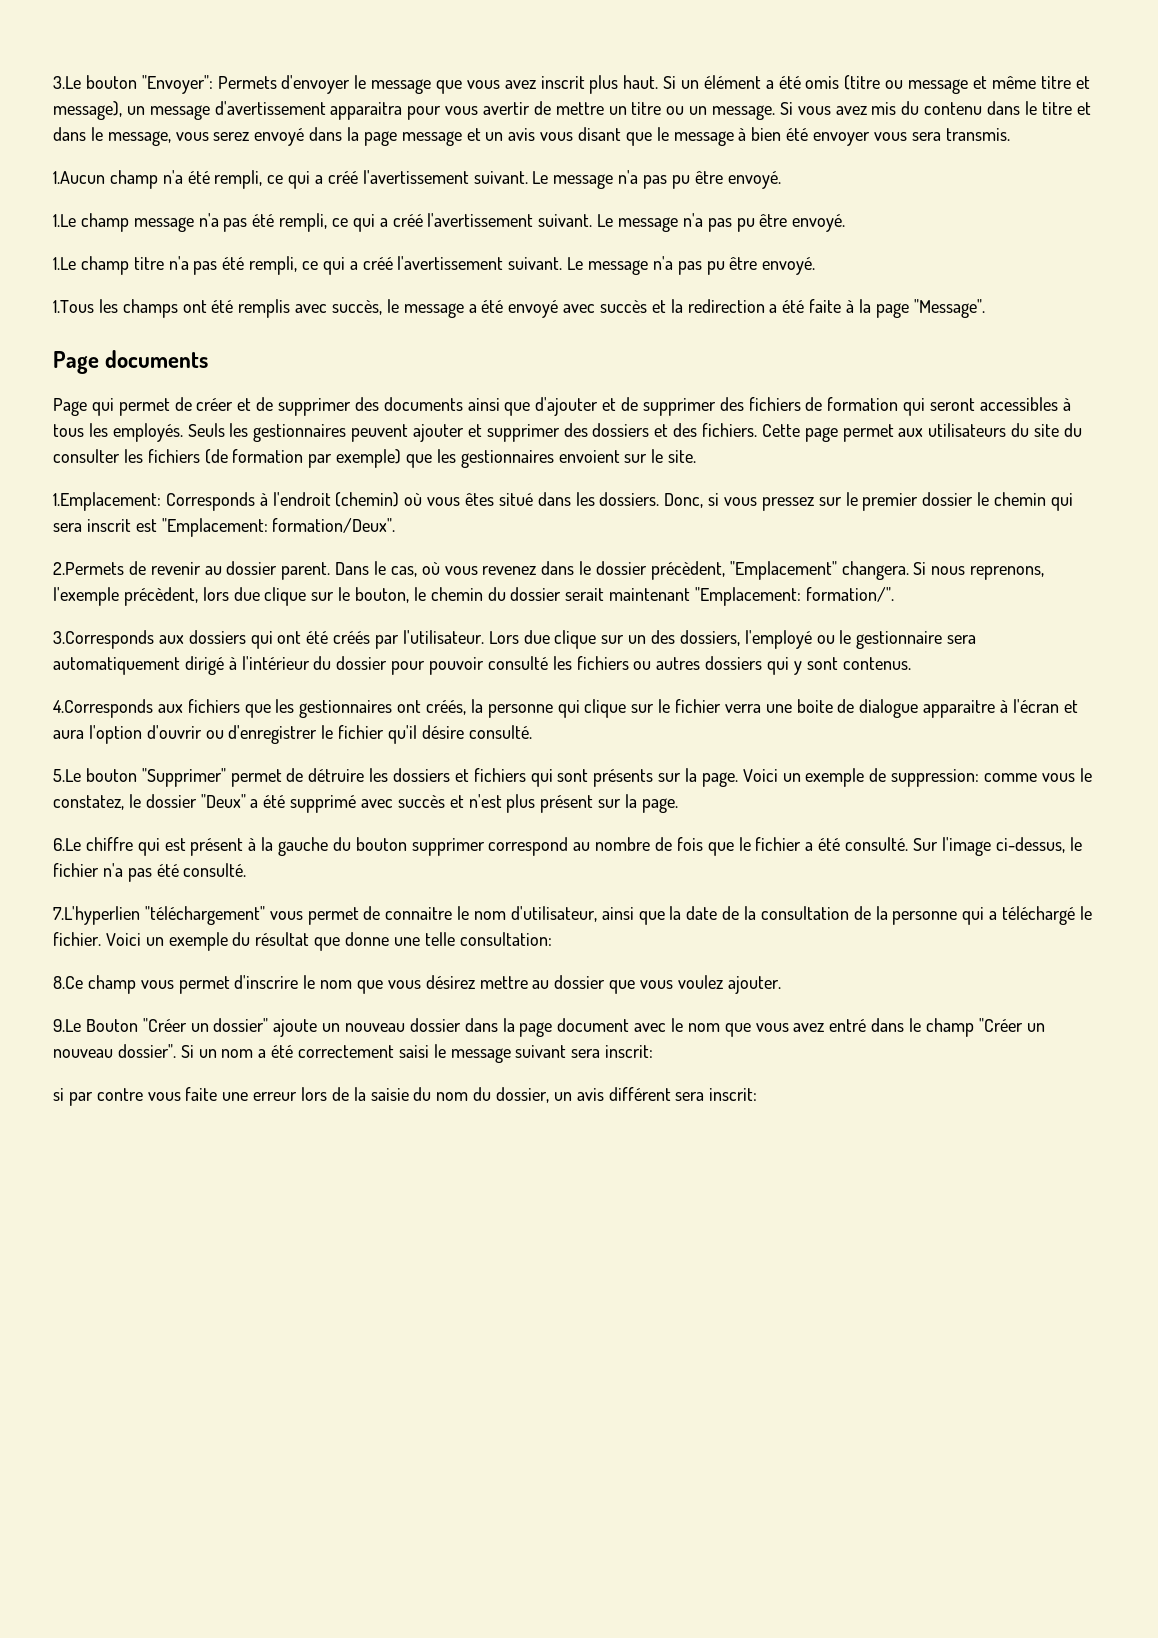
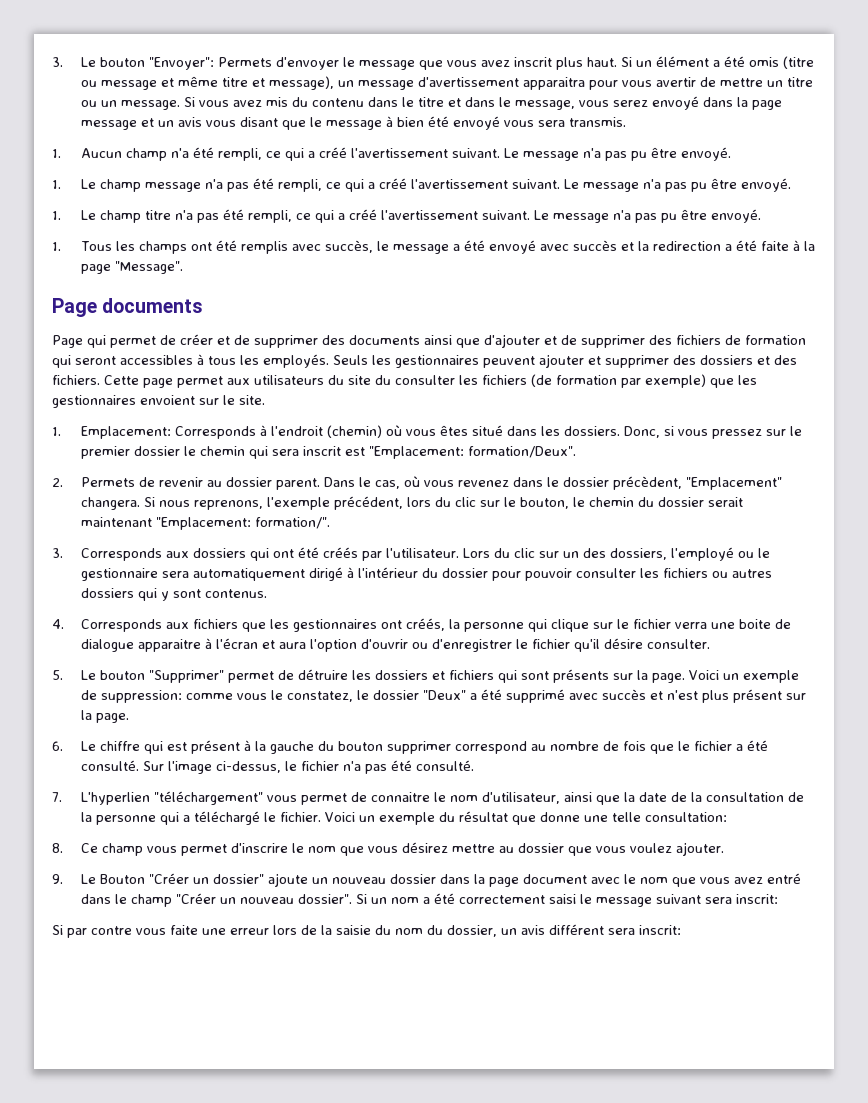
[53,76,81,89] 3.Le -> [52,57,96,67] 3. Le
[813,132,871,146] envoyer -> [452,116,500,130] envoyé
[53,171,105,184] 1.Aucun -> [52,148,122,158] 1. Aucun
[53,214,76,227] 1.Le -> [52,179,96,189] 1. Le
[53,257,76,270] 1.Le -> [52,210,96,220] 1. Le
[53,300,94,313] 1.Tous -> [52,241,112,251] 1. Tous
[53,492,161,511] 1.Emplacement: -> [52,426,171,439] 1. Emplacement:
[53,562,124,575] 2.Permets -> [52,477,135,487] 2. Permets
[123,587,307,606] précèdent, lors due clique -> [333,496,476,510] précédent, lors du clic
[53,630,154,649] 3.Corresponds -> [52,548,162,561] 3. Corresponds
[523,630,597,649] due clique -> [493,548,535,558] du clic
[487,656,548,670] consulté -> [575,568,636,578] consulter
[53,699,153,718] 4.Corresponds -> [52,619,162,632] 4. Corresponds
[468,725,532,739] [53,769,81,782] consulté. // 5.Le -> [646,639,710,649] [52,670,96,680] consulter. // 5. Le
[53,838,81,851] 6.Le -> [52,741,96,751] 6. Le
[53,906,140,925] 7.L'hyperlien -> [52,792,150,805] 7. L'hyperlien
[53,976,83,989] 8.Ce -> [52,843,98,853] 8. Ce
[53,1019,81,1032] 9.Le -> [52,874,96,884] 9. Le
[53,1088,64,1101] si -> [52,925,63,935] Si

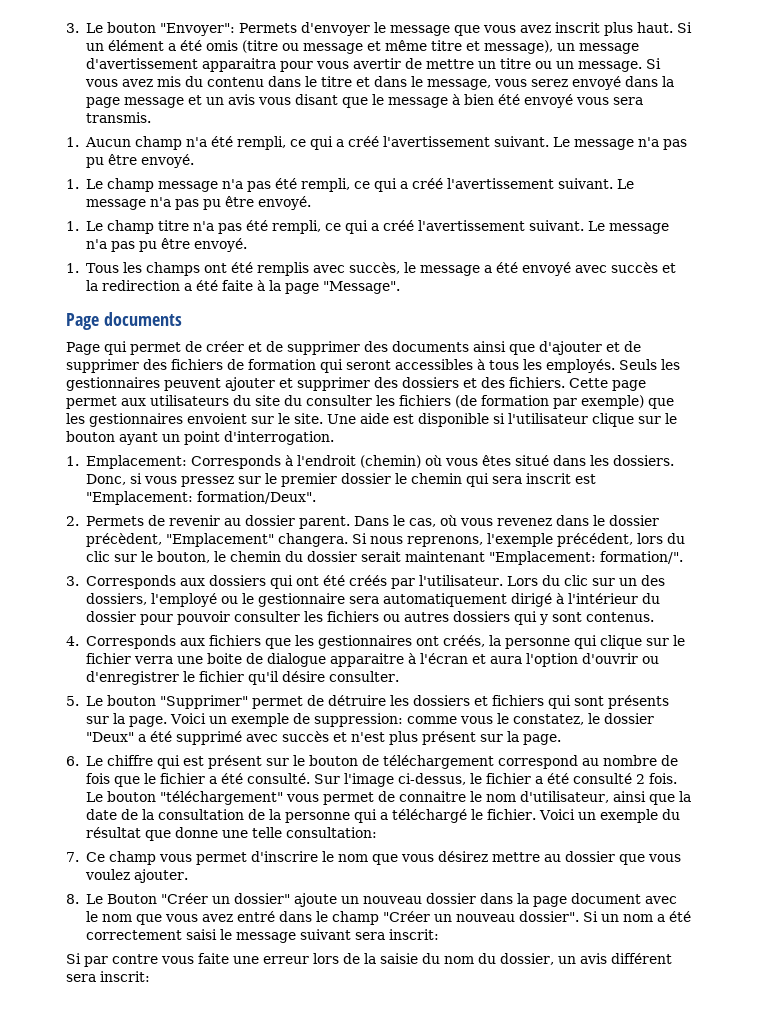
(265, 400) none -> [327,413,677,427] [66,431,334,445] Une aide est disponible si l'utilisateur clique sur le bouton ayant un point d'interrogation.
[243,740,451,754] à la gauche du bouton supprimer -> [265,755,494,769] sur le bouton de téléchargement
[342,760,474,774] [52,792,150,805] n'a pas été consulté. // 7. L'hyperlien -> [534,773,677,784] [85,791,156,802] a été consulté 2 fois. Le bouton
[52,843,63,853] 8. -> [66,852,79,862] 7.
[52,874,63,884] 9. -> [66,894,79,904] 8.

